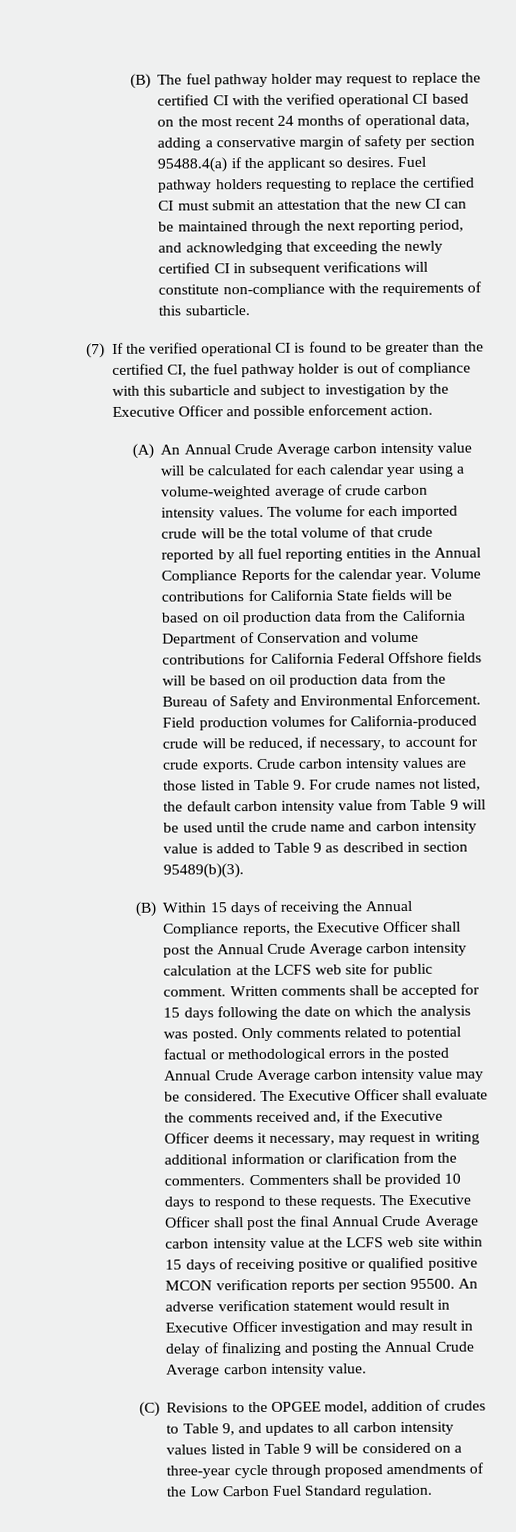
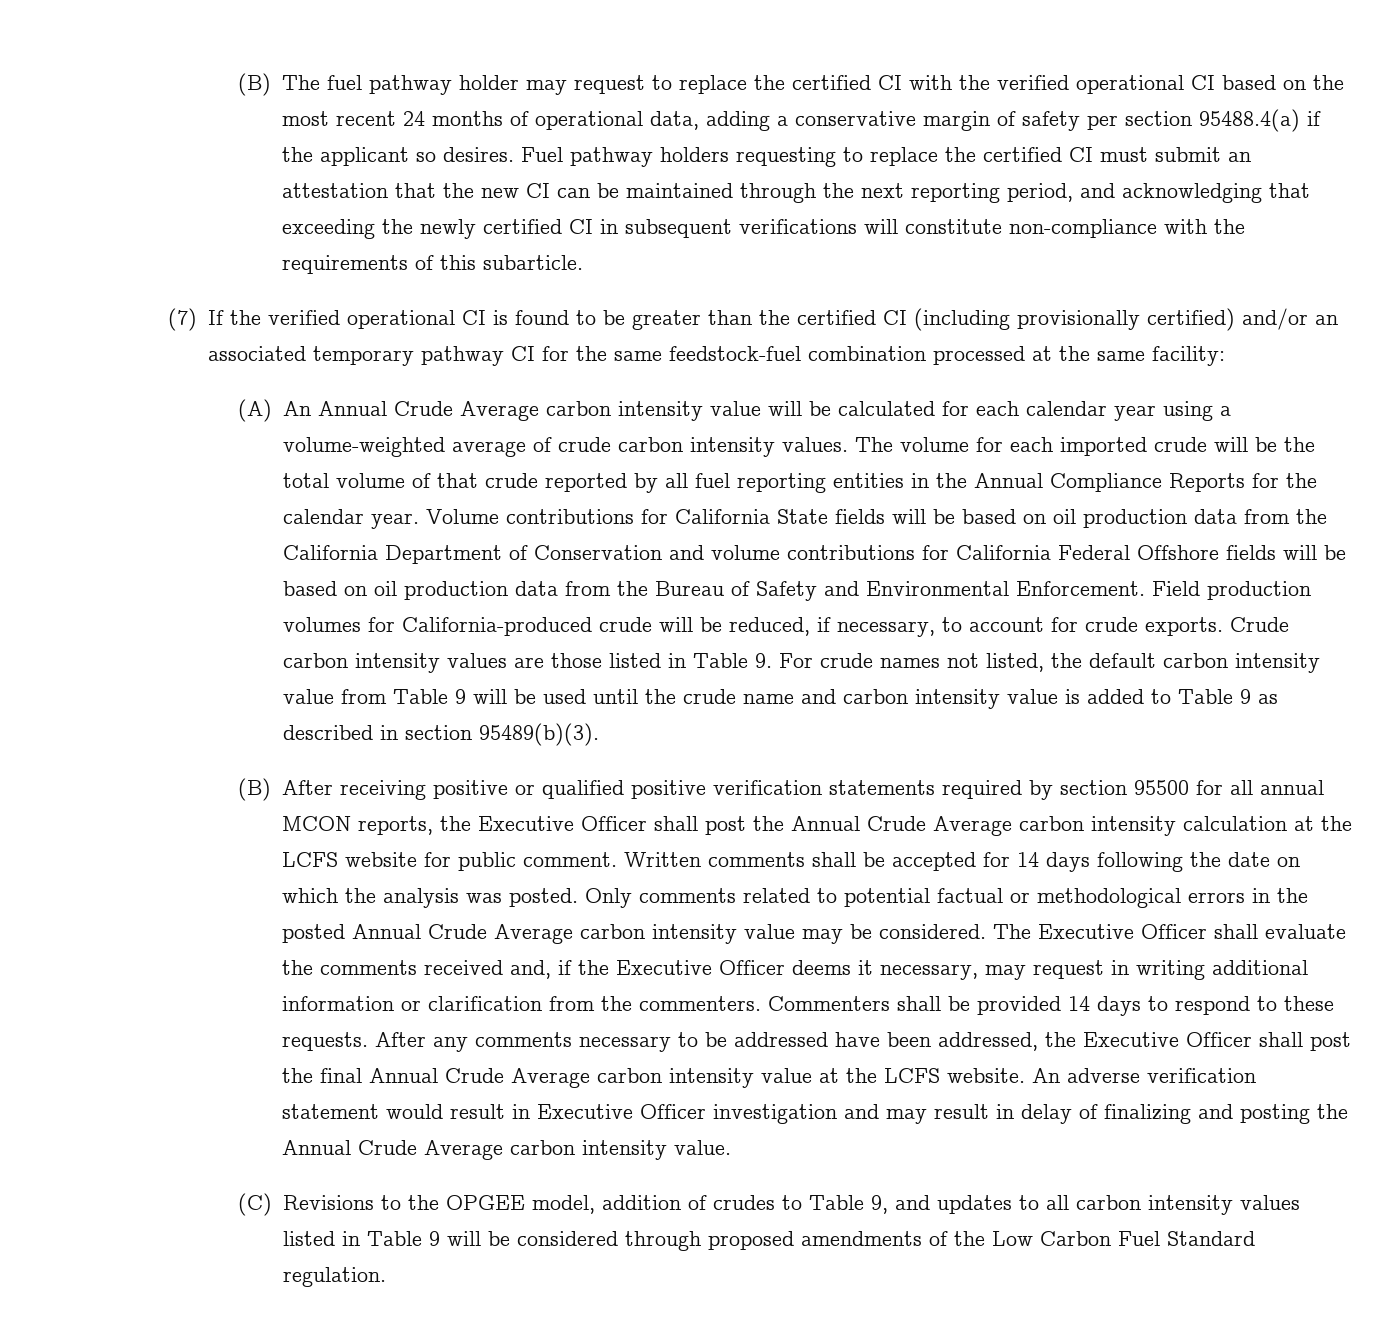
[166,362,472,378] [111,383,450,398] [111,404,434,420] CI, the fuel pathway holder is out of compliance with this subarticle and subject to investigation by the Executive Officer and possible enforcement action. -> [882,308,1338,331] [207,346,1225,366] CI (including provisionally certified) and/or an associated temporary pathway CI for the same feedstock-fuel combination processed at the same facility:
[162,900,413,916] [163,923,240,937] Within 15 days of receiving the Annual Compliance -> [282,780,1325,800] [282,816,352,831] After receiving positive or qualified positive verification statements required by section 95500 for all annual MCON
[315,964,368,975] web site -> [345,852,418,867] website
[163,1007,181,1018] 15 -> [1017,852,1040,867] 14
[444,1173,462,1184] 10 -> [1068,996,1091,1011] 14
[379,1195,405,1206] The -> [375,1032,1077,1052] After any comments necessary to be addressed have been addressed, the
[387,1236,483,1248] [165,1256,478,1273] [165,1278,456,1293] web site within 15 days of receiving positive or qualified positive MCON verification reports per section 95500. -> [947,1068,1026,1083] website.
[433,1445,463,1453] [166,1464,268,1479] on a three-year cycle -> (619, 1238) none

